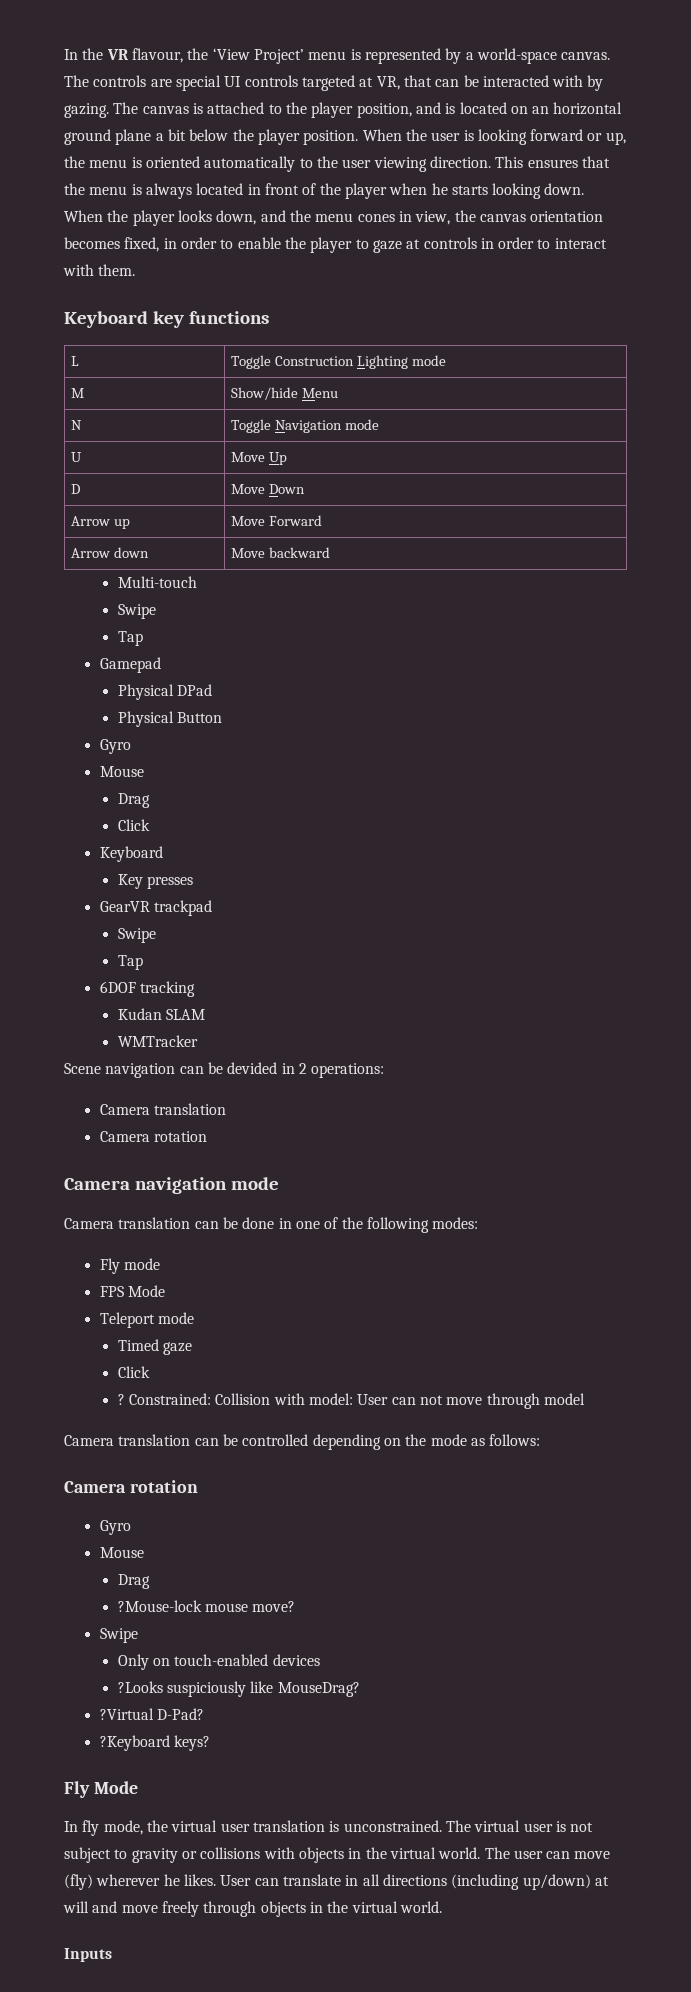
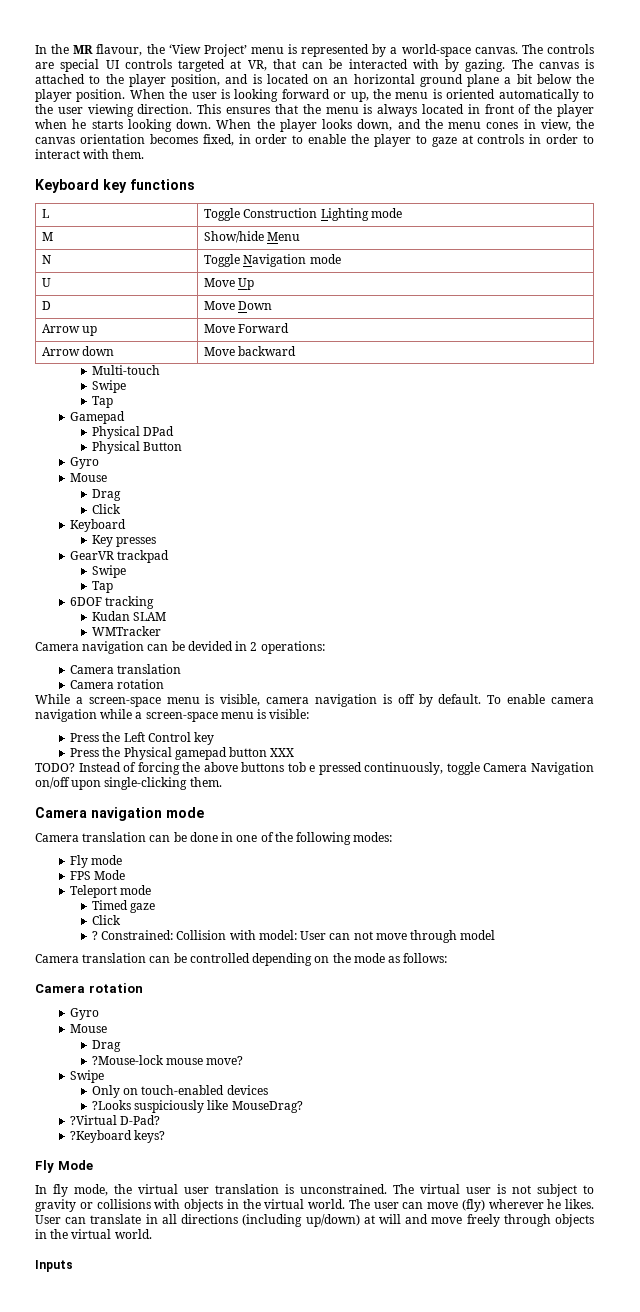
[106,49,129,60] VR -> [73,45,94,54] MR
[64,1063,101,1074] Scene -> [35,642,79,651] Camera
(207, 1136) none -> [35,694,594,707] [35,709,310,722] [70,732,214,745] [70,747,295,760] [35,762,595,775] [35,777,222,790] // While a screen-space menu is visible, camera navigation is off by default. To enable camera navigation while a screen-space menu is visible: // Press the Left Control key // Press the Physical gamepad button XXX // TODO? Instead of forcing the above buttons tob e pressed continuously, toggle Camera Navigation on/off upon single-clicking them.

